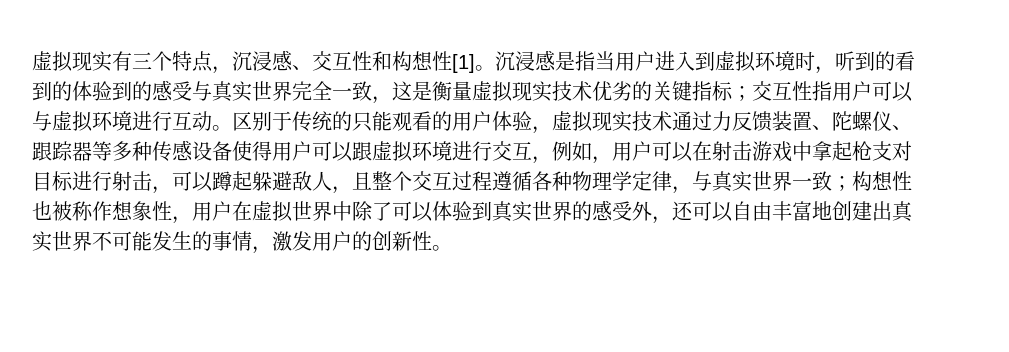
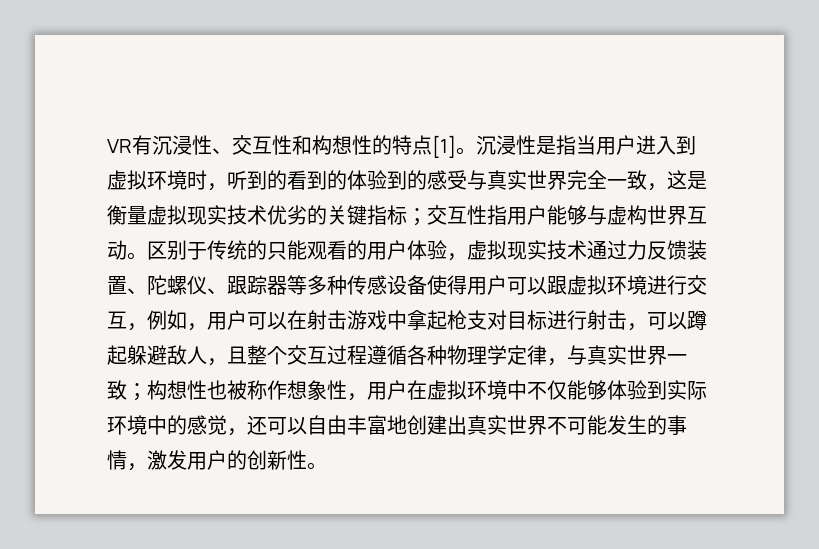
[32,50,293,74] 虚拟现实有三个特点，沉浸感 -> [107,135,212,155] VR有沉浸性
(452, 61) none -> [372,135,432,155] 的特点
[535,50,556,71] 感 -> [516,135,536,155] 性
[872,81,913,102] [32,111,172,132] 可以与虚拟环境进行 -> [547,205,687,225] 能够与虚构世界
[292,200,652,222] 世界中除了可以体验到真实世界的感受外 -> [467,380,707,400] [107,415,227,435] 环境中不仅能够体验到实际环境中的感觉

